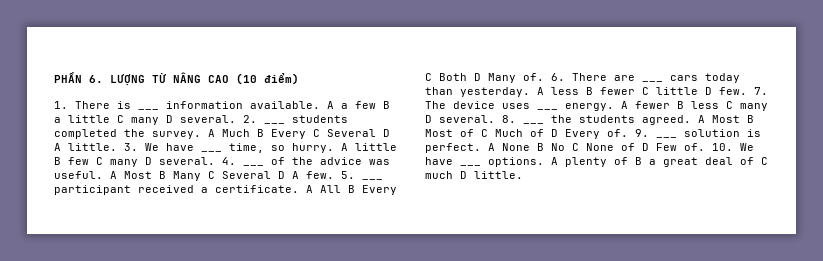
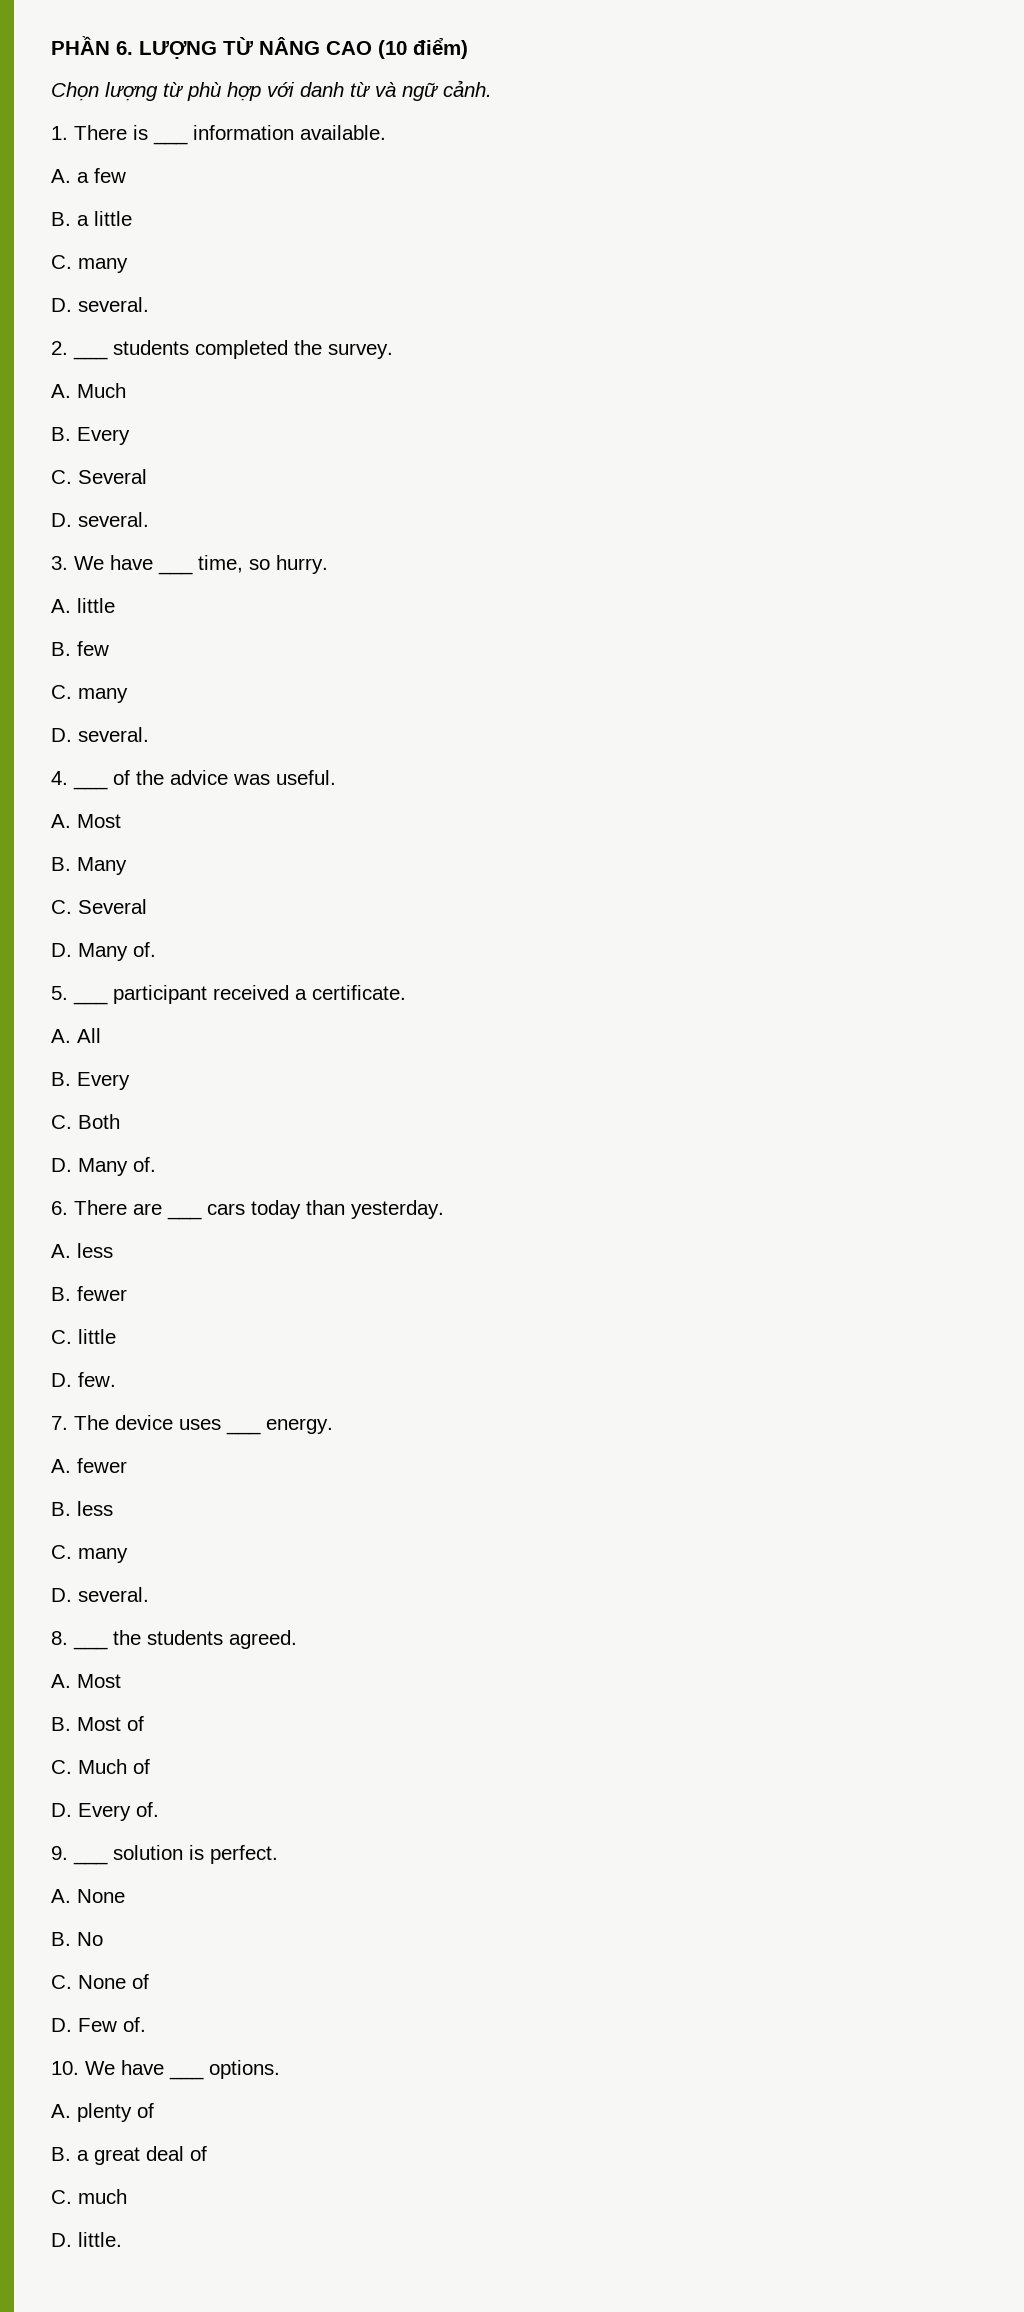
(299, 79) none -> [51,80,492,101] // Chọn lượng từ phù hợp với danh từ và ngữ cảnh.
[327,101,334,109] A -> [51,169,71,183] // A.
[383,101,390,109] B -> [51,212,71,226] // B.
[117,115,236,125] C many D several. -> [51,255,128,273] [51,297,149,312] // C. many // D. several. //
[208,129,390,139] [54,143,117,151] A Much B Every C Several D A little. -> [51,383,126,398] [51,427,130,445] [51,469,147,484] [51,512,149,527] // A. Much // B. Every // C. Several // D. several. //
[341,143,397,151] [54,157,215,167] A little B few C many D several. -> [51,598,115,613] [51,641,109,656] [51,685,128,703] [51,727,149,742] // A. little // B. few // C. many // D. several. //
[110,171,334,181] A Most B Many C Several D A few. -> [51,814,121,828] [51,857,127,875] [51,899,147,914] [51,942,156,961] // A. Most // B. Many // C. Several // D. Many of. //
[306,185,313,193] A -> [51,1029,71,1043] // A.
[348,185,397,195] [425,73,432,81] B Every C -> [51,1072,130,1090] [51,1115,72,1129] // B. Every // C.
[474,73,544,83] D Many of. -> [51,1157,156,1176] // D. Many of. //
[537,87,747,95] A less B fewer C little D few. -> [51,1243,113,1258] [51,1286,127,1301] [51,1329,116,1344] [51,1372,116,1387] // A. less // B. fewer // C. little // D. few. //
[621,101,768,111] [425,115,495,123] A fewer B less C many D several. -> [51,1458,127,1473] [51,1501,113,1516] [51,1545,128,1563] [51,1587,149,1602] // A. fewer // B. less // C. many // D. several. //
[698,115,754,123] A Most B -> [51,1674,121,1688] [51,1717,71,1731] // A. Most // B.
[481,129,488,137] C -> [51,1760,72,1774] // C.
[551,129,558,137] D -> [51,1803,72,1817] // D.
(628, 133) none -> (159, 1809) //
[488,143,544,151] A None B -> [51,1889,125,1903] [51,1932,71,1946] // A. None // B.
[572,143,579,151] C -> [51,1975,72,1989] // C.
[642,143,649,151] D -> [51,2018,72,2032] // D.
(705, 147) none -> (146, 2024) //
[551,157,558,165] A -> [51,2104,71,2118] // A.
[635,157,642,165] B -> [51,2147,71,2161] // B.
[761,157,768,165] C -> [51,2190,72,2204] // C.
[460,171,467,179] D -> [51,2233,72,2247] // D.

